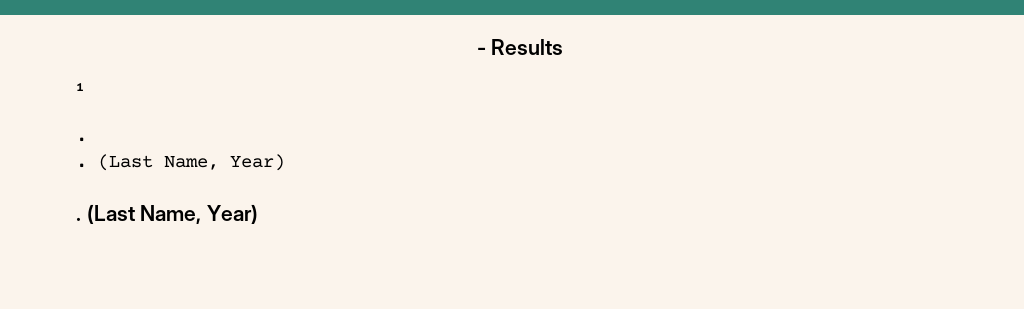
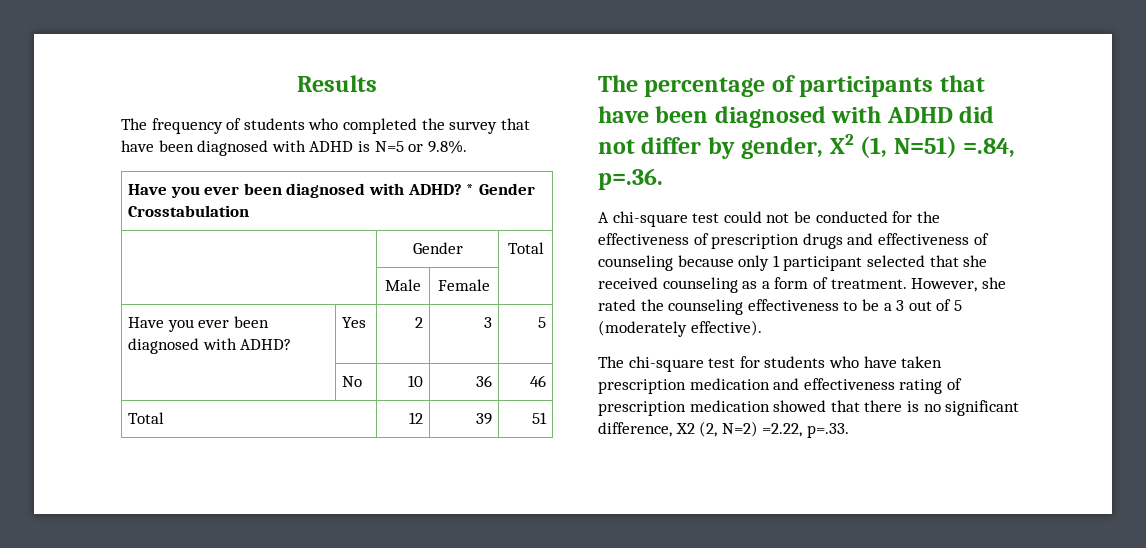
[476,47,486,55] - -> (297, 83) none
[76,82,84,91] [76,137,87,142] [76,154,285,171] [76,204,259,224] 1 // . // . (Last Name, Year) // . (Last Name, Year) -> [121,118,530,134] [121,140,467,156] [128,183,535,198] [128,205,250,217] [412,242,463,254] [507,242,544,254] [385,279,421,291] [438,279,490,291] [128,316,269,332] [128,338,292,354] [342,317,367,328] [414,317,423,328] [483,317,492,328] [537,317,546,328] [342,376,363,387] [407,375,423,387] [475,375,492,387] [529,375,546,387] [128,412,165,424] [408,412,423,424] [475,413,492,425] [531,412,547,424] [598,75,985,97] [598,106,995,128] [598,134,1016,159] [598,168,663,190] [598,211,940,227] [598,233,989,249] [598,255,988,271] [598,277,1006,293] [598,299,962,315] [598,320,762,337] [598,356,943,372] [598,378,962,394] [598,400,1020,416] [598,421,849,438] The frequency of students who completed the survey that have been diagnosed with ADHD is N=5 or 9.8%. // Have you ever been diagnosed with ADHD? * Gender Crosstabulation // | Gender | Total // | Male | Female | // Have you ever been diagnosed with ADHD? | Yes | 2 | 3 | 5 // | No | 10 | 36 | 46 // Total | 12 | 39 | 51 // The percentage of participants that have been diagnosed with ADHD did not differ by gender, X2 (1, N=51) =.84, p=.36. // A chi-square test could not be conducted for the effectiveness of prescription drugs and effectiveness of counseling because only 1 participant selected that she received counseling as a form of treatment. However, she rated the counseling effectiveness to be a 3 out of 5 (moderately effective). // The chi-square test for students who have taken prescription medication and effectiveness rating of prescription medication showed that there is no significant difference, X2 (2, N=2) =2.22, p=.33.

